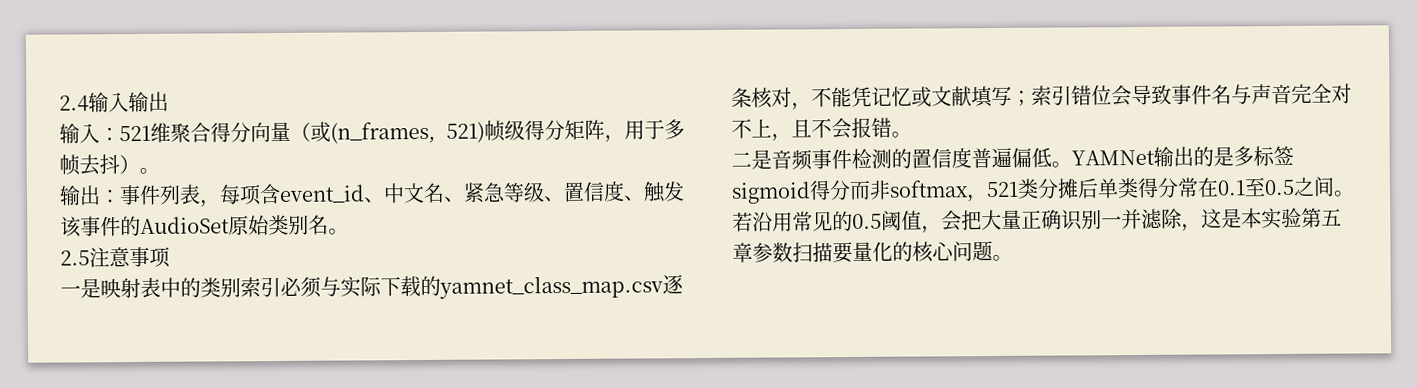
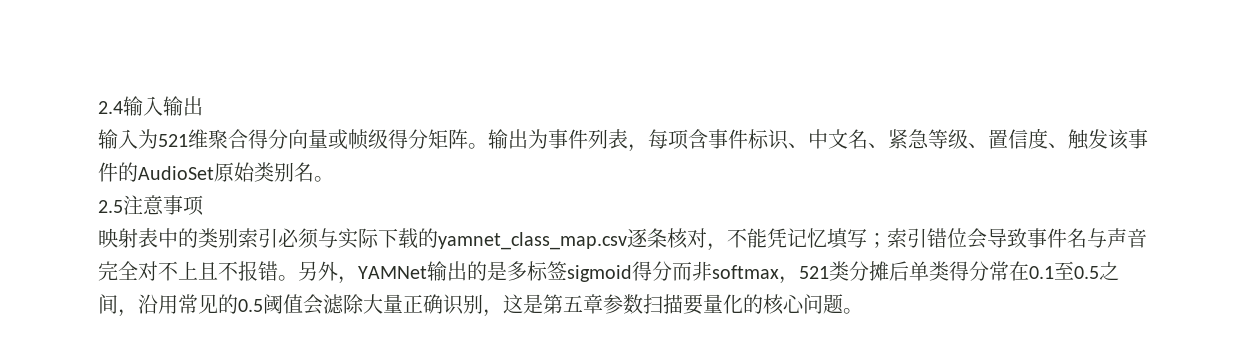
[99,127,120,142] ： -> [138,129,158,149] 为
[290,119,685,144] [59,154,160,176] [59,185,121,206] （或(n_frames, 521)帧级得分矩阵，用于多帧去抖）。 // 输出： -> [328,129,548,150] 或帧级得分矩阵。输出为
[279,184,365,203] event_id -> [708,129,789,150] 事件标识
[60,278,101,299] 一是 -> (204, 205) none
[911,86,972,108] 或文献 -> (827, 238) none
[771,118,852,142] ，且不会 -> [198,261,238,281] 且不
[731,147,1072,171] // 二是音频事件检测的置信度普遍偏低。 -> [298,261,358,284] 另外，
[1333,190,1355,197] [732,211,753,232] 。若 -> [118,309,138,317] ，
[921,210,982,234] ，会把 -> [303,294,364,315] 会滤除
[1101,207,1302,232] 一并滤除，这是本实验 -> [483,294,543,317] ，这是

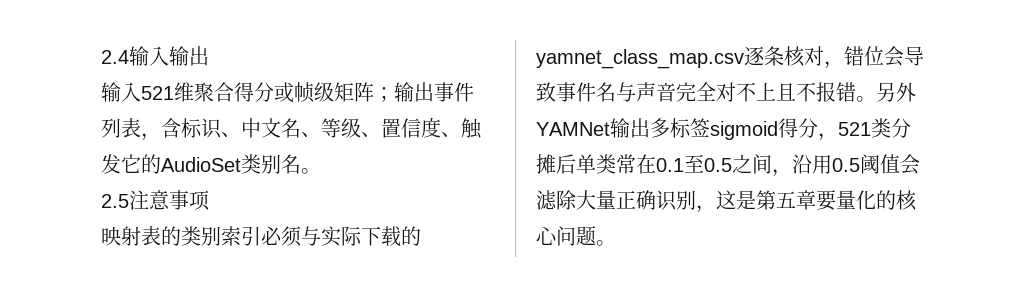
[138,129,158,149] 为 -> (141, 92) none
[288,129,748,152] 向量或帧级得分矩阵。输出为事件列表，每项含事件 -> [274,82,474,103] [101,118,181,141] 或帧级矩阵；输出事件列表，含
[888,129,929,149] 紧急 -> (321, 134) none
[1108,129,1148,150] [98,162,255,182] 该事件的AudioSet原始 -> [121,154,241,174] 它的AudioSet
[158,228,178,248] 中 -> (161, 236) none
[727,228,927,249] 不能凭记忆填写；索引 -> (844, 65) none
[338,276,358,284] ， -> (916, 92) none
[467,261,507,281] 的是 -> (650, 128) none
[672,261,779,281] 而非softmax -> (818, 128) none
[949,261,989,281] 得分 -> (616, 164) none
[178,294,238,314] 常见的 -> (832, 164) none
[603,294,683,314] 参数扫描 -> (816, 200) none

